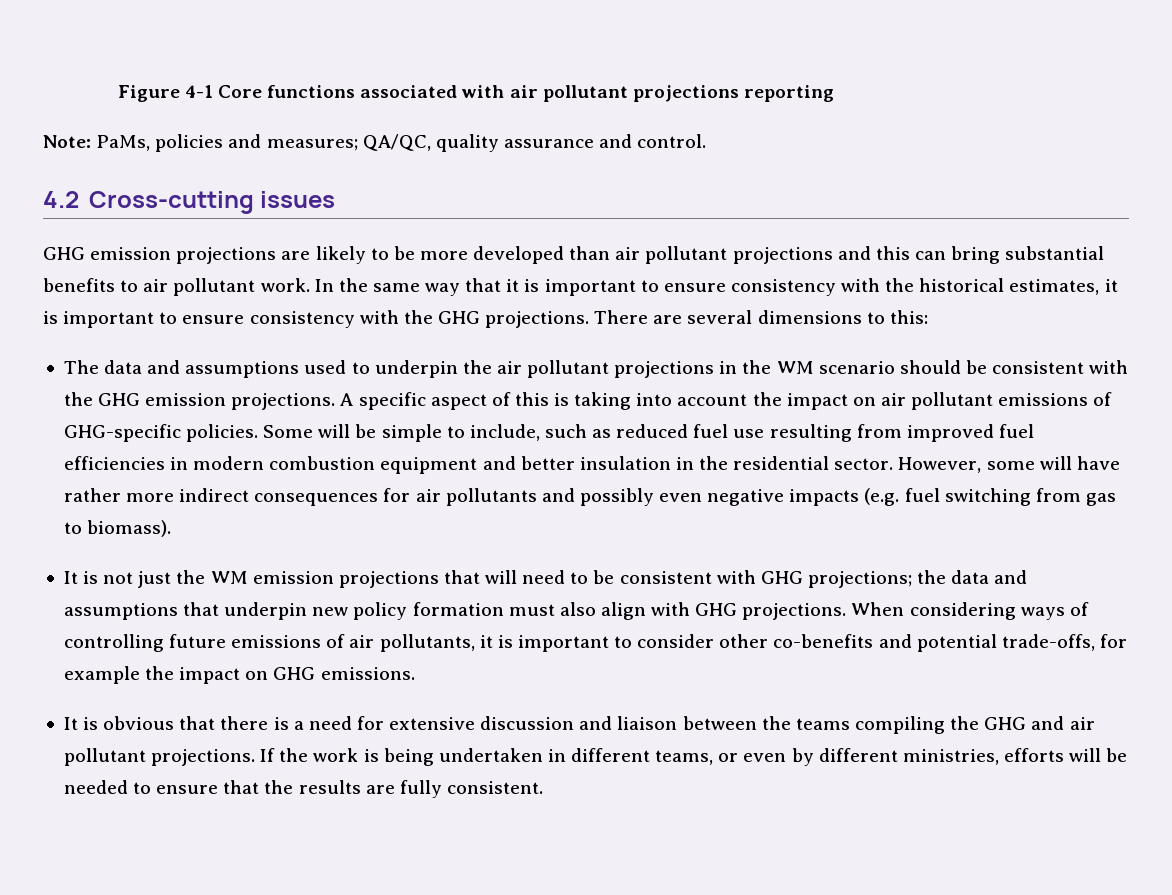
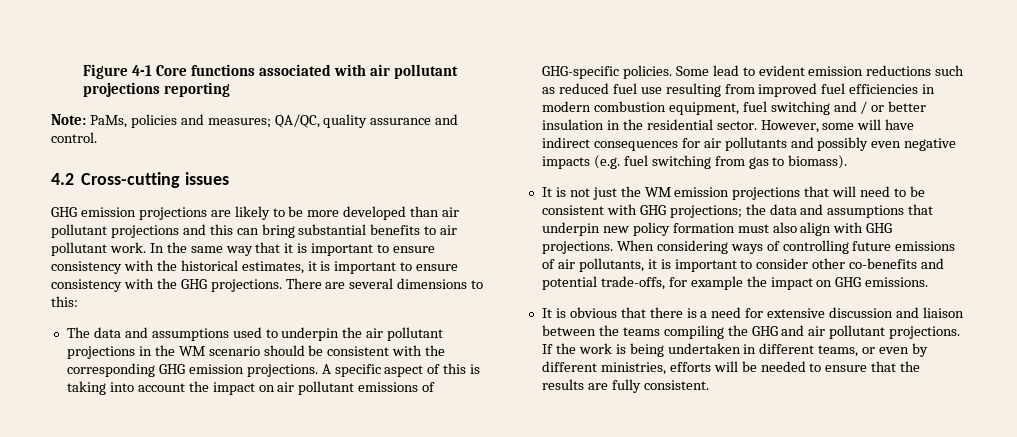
(93, 399) none -> [66,363,155,377] corresponding
[318,424,540,442] will be simple to include, -> [712,65,932,76] lead to evident emission reductions
[380,456,516,474] equipment and -> [668,101,885,115] equipment, fuel switching and / or
[63,488,175,502] rather more -> (915, 124) none

